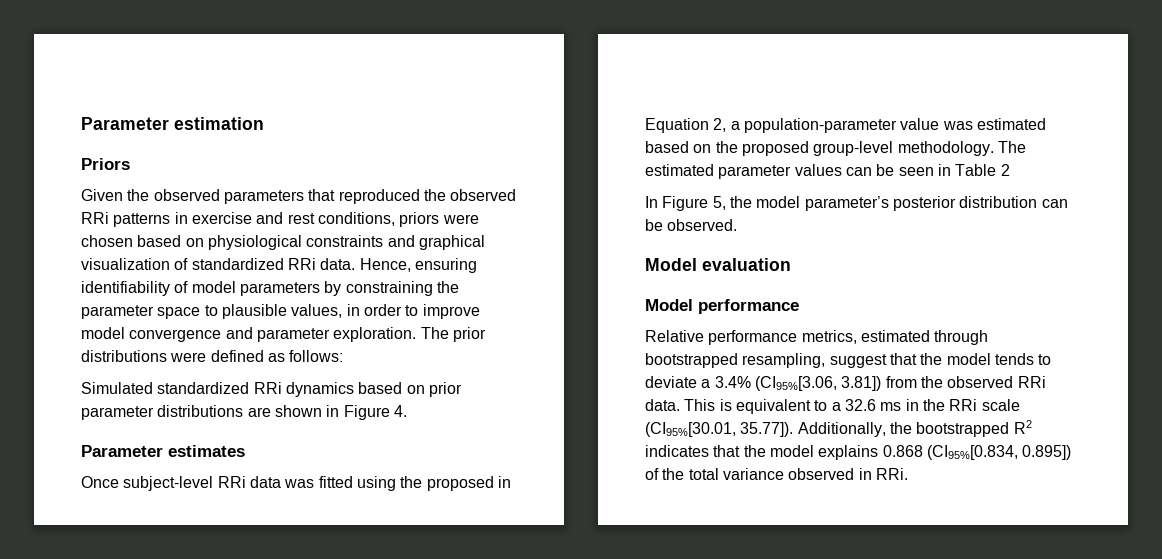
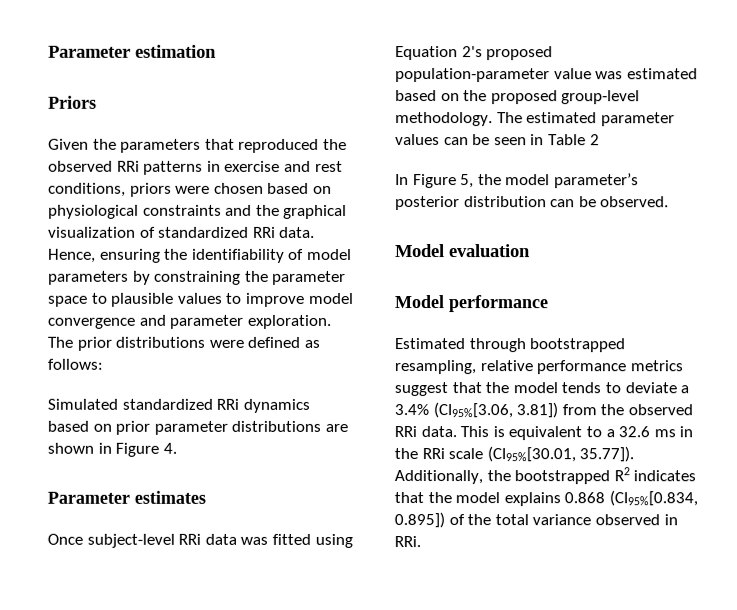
[153,189,220,201] observed -> (117, 144) none
(415, 241) none -> [255,204,280,216] the
(477, 265) none -> [164,248,189,260] the
[291,304,402,318] values, in order -> [177,292,223,304] values
[400,476,511,491] [645,118,740,133] the proposed in Equation 2, a -> [395,46,554,61] Equation 2's proposed
[645,330,989,345] [645,353,826,368] Relative performance metrics, estimated through bootstrapped resampling, -> [394,338,626,353] [394,360,683,375] Estimated through bootstrapped resampling, relative performance metrics

